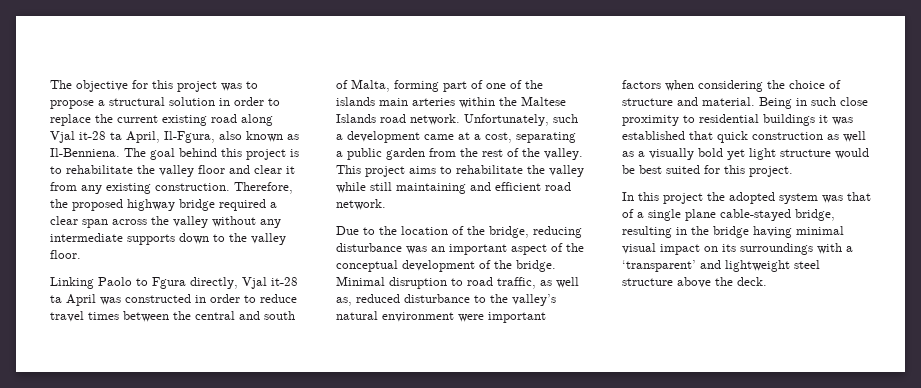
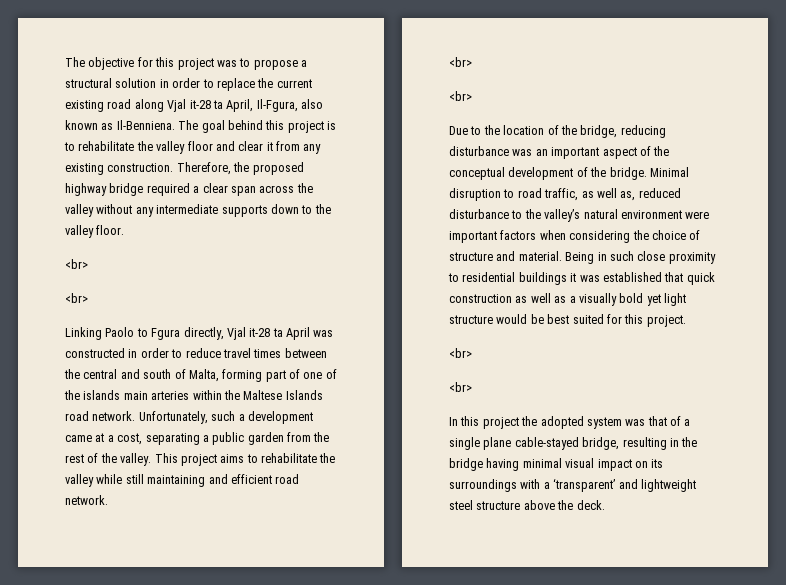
(81, 254) none -> [65,259,88,269] [65,293,88,303] // <br> // <br>
(386, 204) none -> [449,57,472,67] [449,91,472,101] // <br> // <br>
(793, 171) none -> [449,348,472,358] [449,382,472,392] // <br> // <br>

